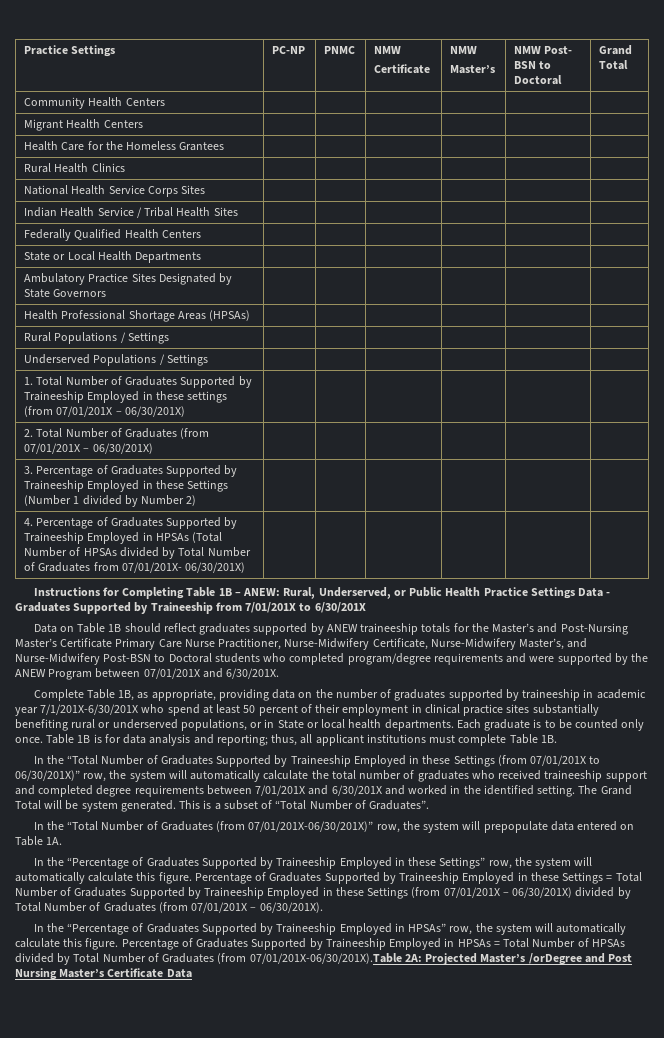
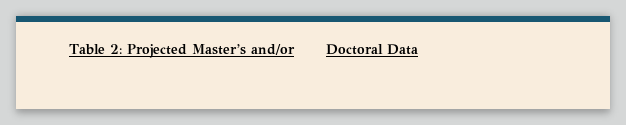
[24,45,116,57] [272,46,306,54] [324,46,356,54] [374,46,402,54] [374,64,431,74] [450,46,478,54] [450,65,496,74] [514,46,573,54] [514,61,552,69] [514,75,563,85] [599,45,633,55] [599,60,629,70] [24,97,165,109] [24,119,143,131] [24,141,225,151] [24,163,125,173] [24,185,206,197] [24,207,238,218] [24,229,201,241] [24,251,202,263] [24,273,233,285] [24,289,107,298] [24,310,251,322] [24,332,169,344] [24,354,208,366] [24,376,252,388] [24,391,228,403] [24,406,185,417] [24,428,210,439] [24,443,153,454] [24,465,238,477] [24,480,229,492] [24,495,197,507] [24,517,238,529] [24,532,223,544] [24,547,251,559] [24,562,246,573] [33,587,611,599] [15,602,366,614] [33,623,628,635] [15,638,588,650] [15,653,649,665] [15,668,280,680] [33,689,646,701] [15,704,599,716] [15,719,645,731] [15,734,557,746] [33,755,601,767] [15,770,647,782] [15,785,632,797] [15,800,430,812] [33,821,635,833] [15,836,63,846] [33,857,593,869] [15,872,642,884] [15,887,631,899] [15,902,323,913] [33,923,627,935] [15,938,625,950] [15,953,633,965] [15,968,164,980] Practice Settings | PC-NP | PNMC | NMW // Certificate | NMW // Master’s | NMW Post- BSN to Doctoral | Grand Total // Community Health Centers | | | | | | // Migrant Health Centers | | | | | | // Health Care for the Homeless Grantees | | | | | | // Rural Health Clinics | | | | | | // National Health Service Corps Sites | | | | | | // Indian Health Service / Tribal Health Sites | | | | | | // Federally Qualified Health Centers | | | | | | // State or Local Health Departments | | | | | | // Ambulatory Practice Sites Designated by State Governors | | | | | | // Health Professional Shortage Areas (HPSAs) | | | | | | // Rural Populations / Settings | | | | | | // Underserved Populations / Settings | | | | | | // 1. Total Number of Graduates Supported by Traineeship Employed in these settings (from 07/01/201X – 06/30/201X) | | | | | | // 2. Total Number of Graduates (from 07/01/201X – 06/30/201X) | | | | | | // 3. Percentage of Graduates Supported by Traineeship Employed in these Settings (Number 1 divided by Number 2) | | | | | | // 4. Percentage of Graduates Supported by Traineeship Employed in HPSAs (Total Number of HPSAs divided by Total Number of Graduates from 07/01/201X- 06/30/201X) | | | | | | // Instructions for Completing Table 1B – ANEW: Rural, Underserved, or Public Health Practice Settings Data - Graduates Supported by Traineeship from 7/01/201X to 6/30/201X // Data on Table 1B should reflect graduates supported by ANEW traineeship totals for the Master’s and Post-Nursing Master’s Certificate Primary Care Nurse Practitioner, Nurse-Midwifery Certificate, Nurse-Midwifery Master’s, and Nurse-Midwifery Post-BSN to Doctoral students who completed program/degree requirements and were supported by the ANEW Program between 07/01/201X and 6/30/201X. // Complete Table 1B, as appropriate, providing data on the number of graduates supported by traineeship in academic year 7/1/201X-6/30/201X who spend at least 50 percent of their employment in clinical practice sites substantially benefiting rural or underserved populations, or in State or local health departments. Each graduate is to be counted only once. Table 1B is for data analysis and reporting; thus, all applicant institutions must complete Table 1B. // In the “Total Number of Graduates Supported by Traineeship Employed in these Settings (from 07/01/201X to 06/30/201X)” row, the system will automatically calculate the total number of graduates who received traineeship support and completed degree requirements between 7/01/201X and 6/30/201X and worked in the identified setting. The Grand Total will be system generated. This is a subset of “Total Number of Graduates”. // In the “Total Number of Graduates (from 07/01/201X-06/30/201X)” row, the system will prepopulate data entered on Table 1A. // In the “Percentage of Graduates Supported by Traineeship Employed in these Settings” row, the system will automatically calculate this figure. Percentage of Graduates Supported by Traineeship Employed in these Settings = Total Number of Graduates Supported by Traineeship Employed in these Settings (from 07/01/201X – 06/30/201X) divided by Total Number of Graduates (from 07/01/201X – 06/30/201X). // In the “Percentage of Graduates Supported by Traineeship Employed in HPSAs” row, the system will automatically calculate this figure. Percentage of Graduates Supported by Traineeship Employed in HPSAs = Total Number of HPSAs divided by Total Number of Graduates (from 07/01/201X-06/30/201X).Table 2A: Projected Master’s /orDegree and Post Nursing Master’s Certificate -> [69,44,383,58] Table 2: Projected Master’s and/or Doctoral

